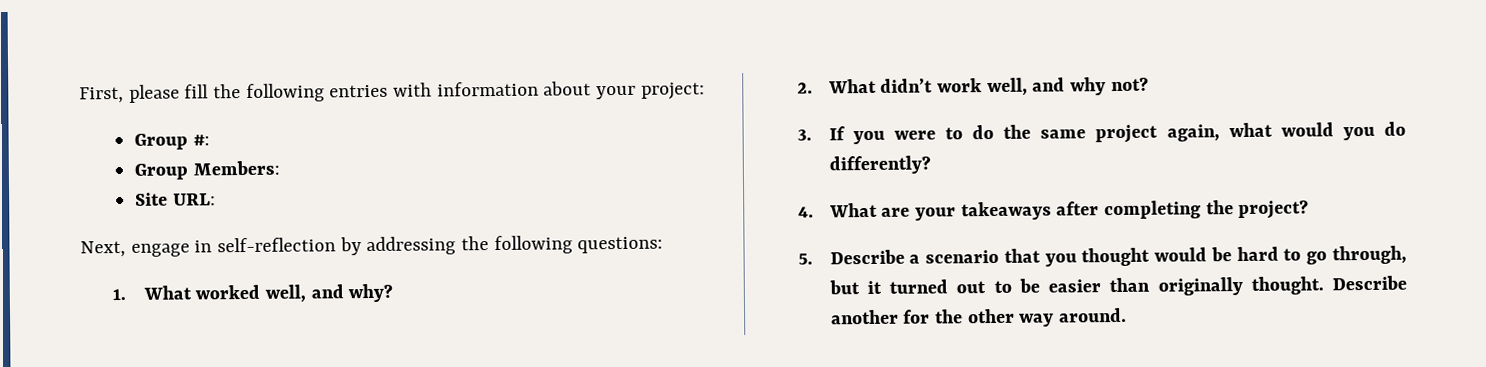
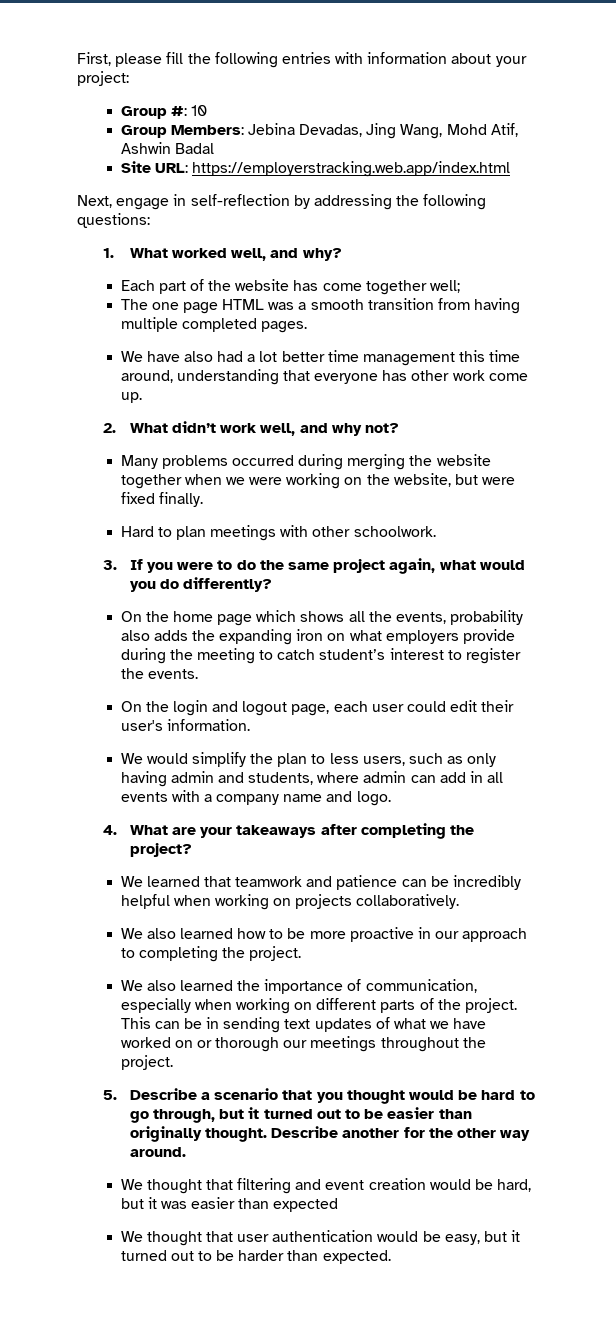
(210, 140) none -> [190,105,207,116] 10
(280, 168) none -> [247,123,518,139] [120,142,214,154] Jebina Devadas, Jing Wang, Mohd Atif, Ashwin Badal
(216, 199) none -> [191,161,510,177] https://employerstracking.web.app/index.html
(394, 293) none -> [120,279,460,295] [120,298,521,314] [120,317,307,333] [120,350,521,366] [120,369,528,385] [120,392,142,403] // Each part of the website has come together well; // The one page HTML was a smooth transition from having multiple completed pages. // We have also had a lot better time management this time around, understanding that everyone has other work come up.
(1149, 84) none -> [120,454,491,470] [120,473,516,489] [120,492,203,507] [120,525,436,541] // Many problems occurred during merging the website together when we were working on the website, but were fixed finally. // Hard to plan meetings with other schoolwork.
(931, 165) none -> [120,610,524,626] [120,629,515,645] [120,648,521,664] [120,668,198,679] [120,700,515,716] [120,719,250,731] [120,752,497,767] [120,771,504,787] [120,790,391,806] // On the home page which shows all the events, probability also adds the expanding iron on what employers provide during the meeting to catch student’s interest to register the events. // On the login and logout page, each user could edit their user's information. // We would simplify the plan to less users, such as only having admin and students, where admin can add in all events with a company name and logo.
(1310, 210) none -> [120,875,521,890] [120,894,460,910] [120,927,528,942] [120,946,302,962] [120,979,477,994] [120,998,517,1014] [120,1017,487,1033] [120,1036,486,1052] [120,1055,173,1070] // We learned that teamwork and patience can be incredibly helpful when working on projects collaboratively. // We also learned how to be more proactive in our approach to completing the project. // We also learned the importance of communication, especially when working on different parts of the project. This can be in sending text updates of what we have worked on or thorough our meetings throughout the project.
(1128, 315) none -> [120,1178,532,1194] [120,1197,339,1212] [120,1230,521,1246] [120,1250,391,1264] // We thought that filtering and event creation would be hard, but it was easier than expected // We thought that user authentication would be easy, but it turned out to be harder than expected.

